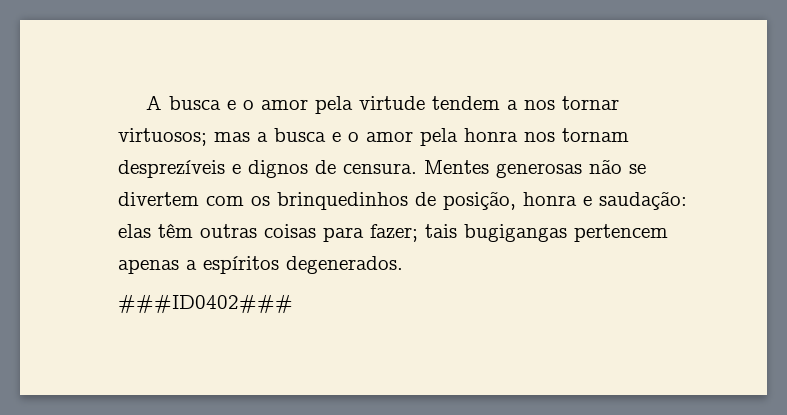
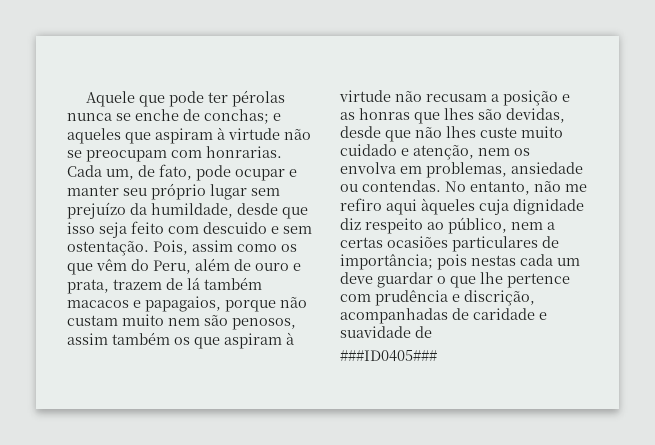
[145,95,619,114] [118,128,629,146] [118,159,646,178] [118,191,687,210] [118,223,668,242] [118,256,403,274] [118,294,293,314] A busca e o amor pela virtude tendem a nos tornar virtuosos; mas a busca e o amor pela honra nos tornam desprezíveis e dignos de censura. Mentes generosas não se divertem com os brinquedinhos de posição, honra e saudação: elas têm outras coisas para fazer; tais bugigangas pertencem apenas a espíritos degenerados. // ###ID0402### -> [86,90,286,107] [67,109,281,124] [67,127,311,144] [67,146,282,162] [67,164,297,181] [67,183,280,200] [67,202,308,219] [67,221,312,238] [67,240,297,256] [67,258,301,275] [67,277,262,294] [67,296,307,312] [67,314,296,330] [67,332,294,349] [339,90,570,106] [340,108,565,124] [340,126,563,142] [340,144,530,160] [340,162,583,178] [340,180,587,195] [340,198,584,215] [340,217,555,234] [340,236,559,252] [340,254,580,270] [340,272,570,288] [340,290,535,306] [340,308,547,324] [340,326,432,338] [340,350,437,362] Aquele que pode ter pérolas nunca se enche de conchas; e aqueles que aspiram à virtude não se preocupam com honrarias. Cada um, de fato, pode ocupar e manter seu próprio lugar sem prejuízo da humildade, desde que isso seja feito com descuido e sem ostentação. Pois, assim como os que vêm do Peru, além de ouro e prata, trazem de lá também macacos e papagaios, porque não custam muito nem são penosos, assim também os que aspiram à virtude não recusam a posição e as honras que lhes são devidas, desde que não lhes custe muito cuidado e atenção, nem os envolva em problemas, ansiedade ou contendas. No entanto, não me refiro aqui àqueles cuja dignidade diz respeito ao público, nem a certas ocasiões particulares de importância; pois nestas cada um deve guardar o que lhe pertence com prudência e discrição, acompanhadas de caridade e suavidade de // ###ID0405###

